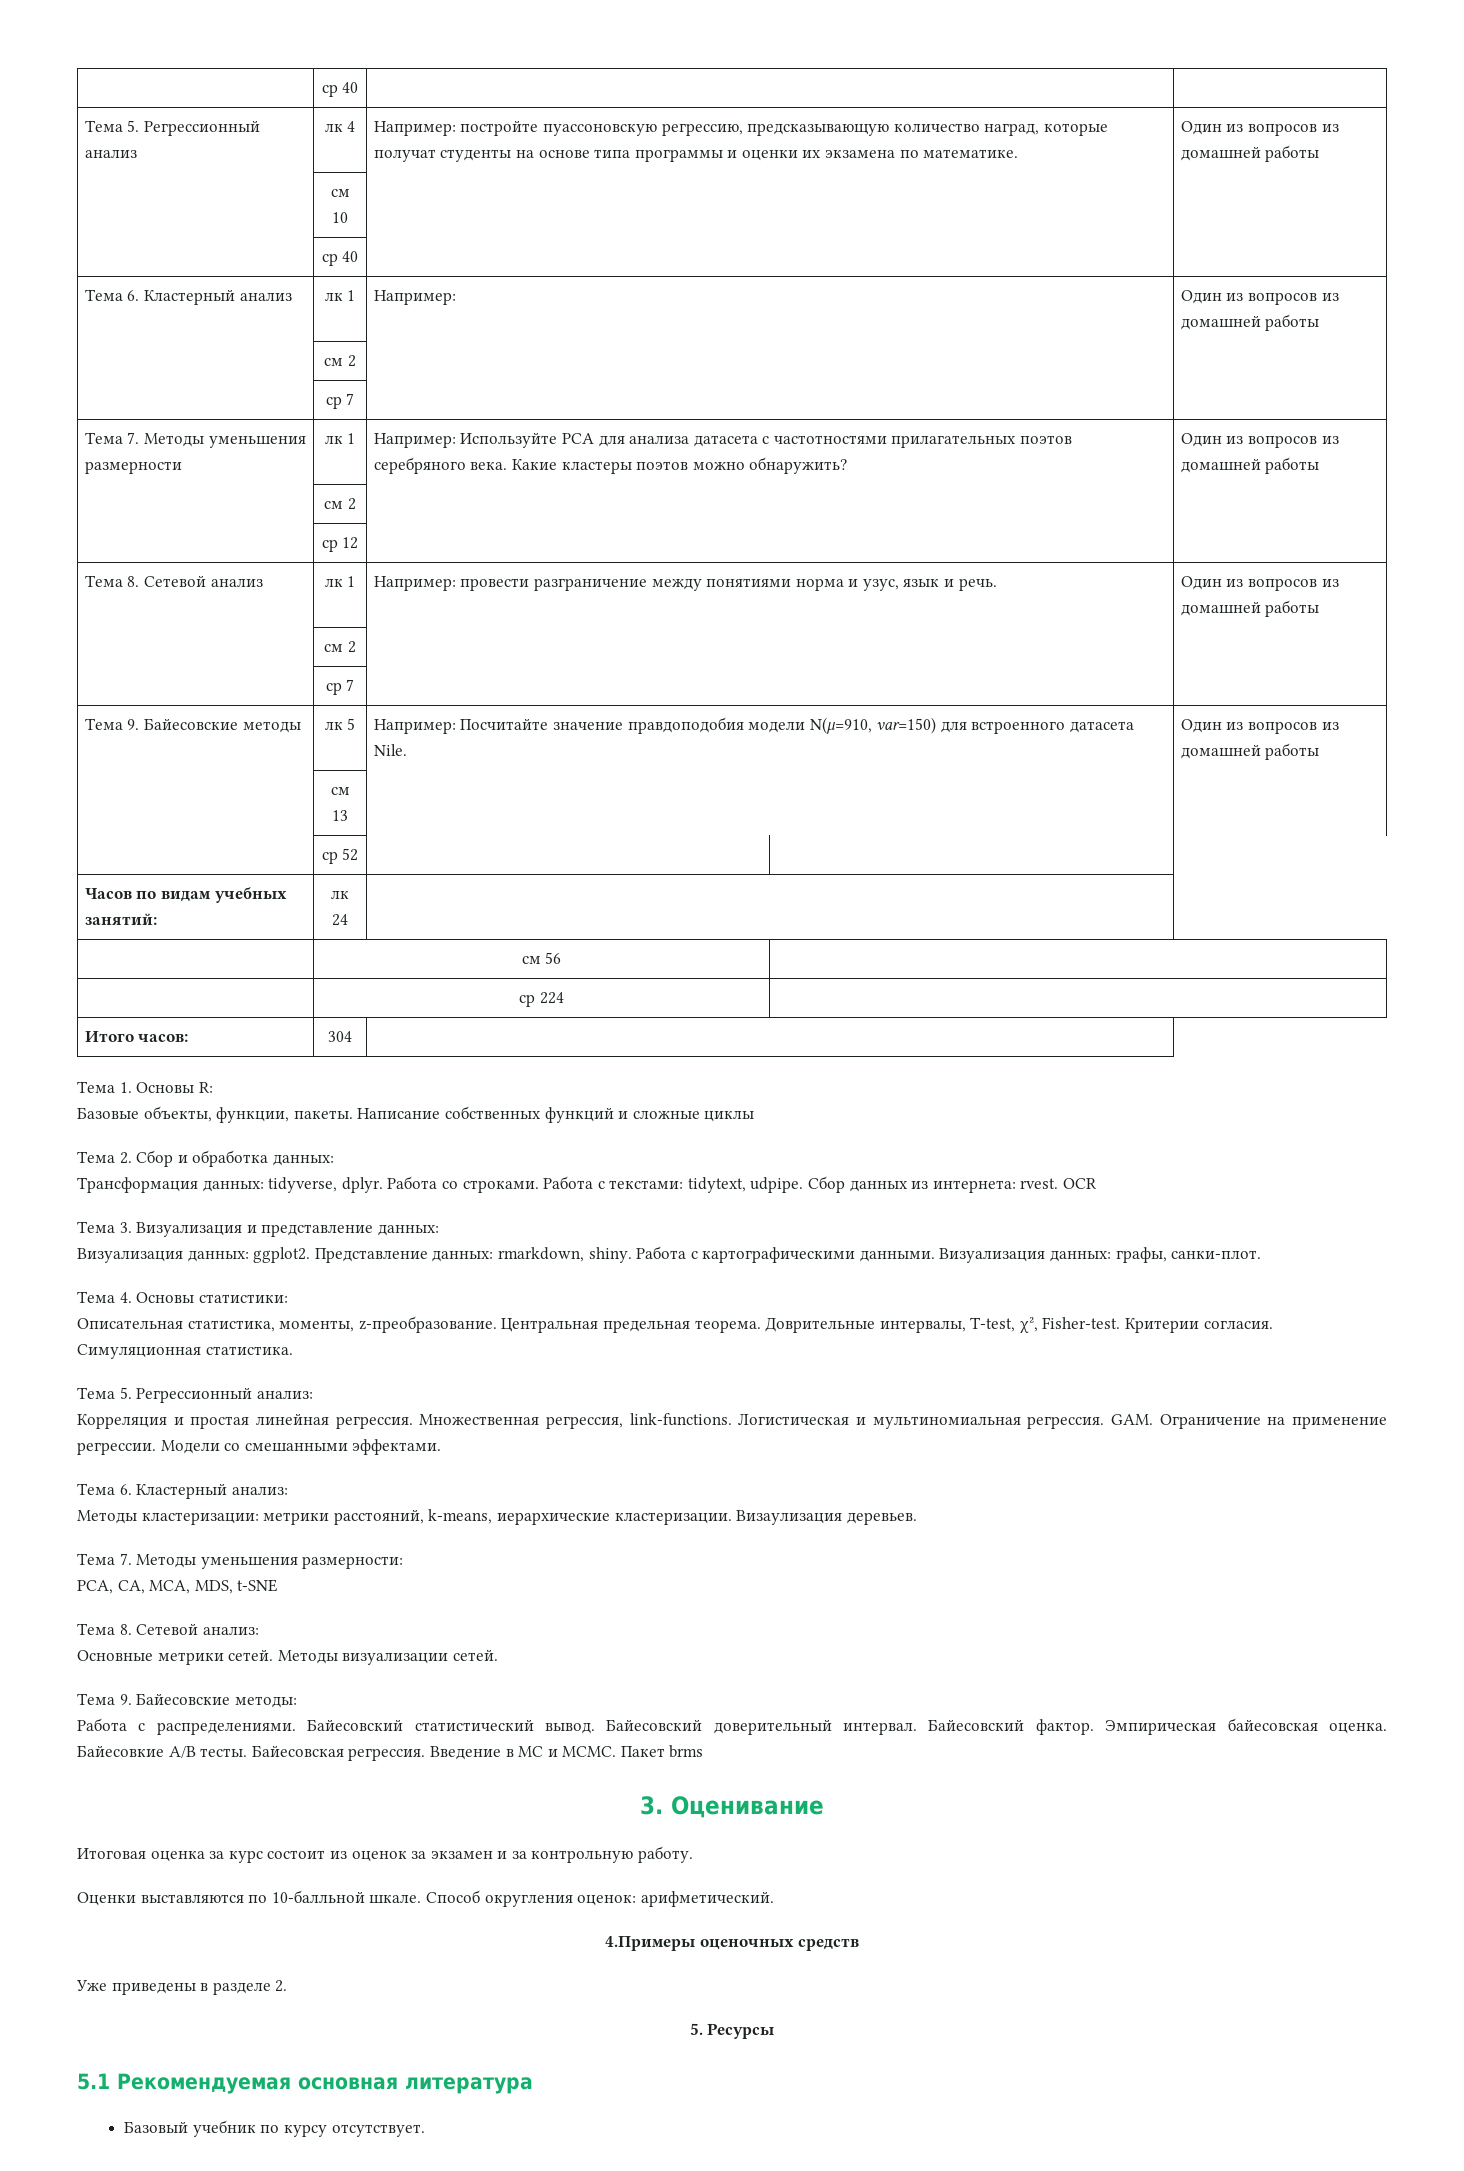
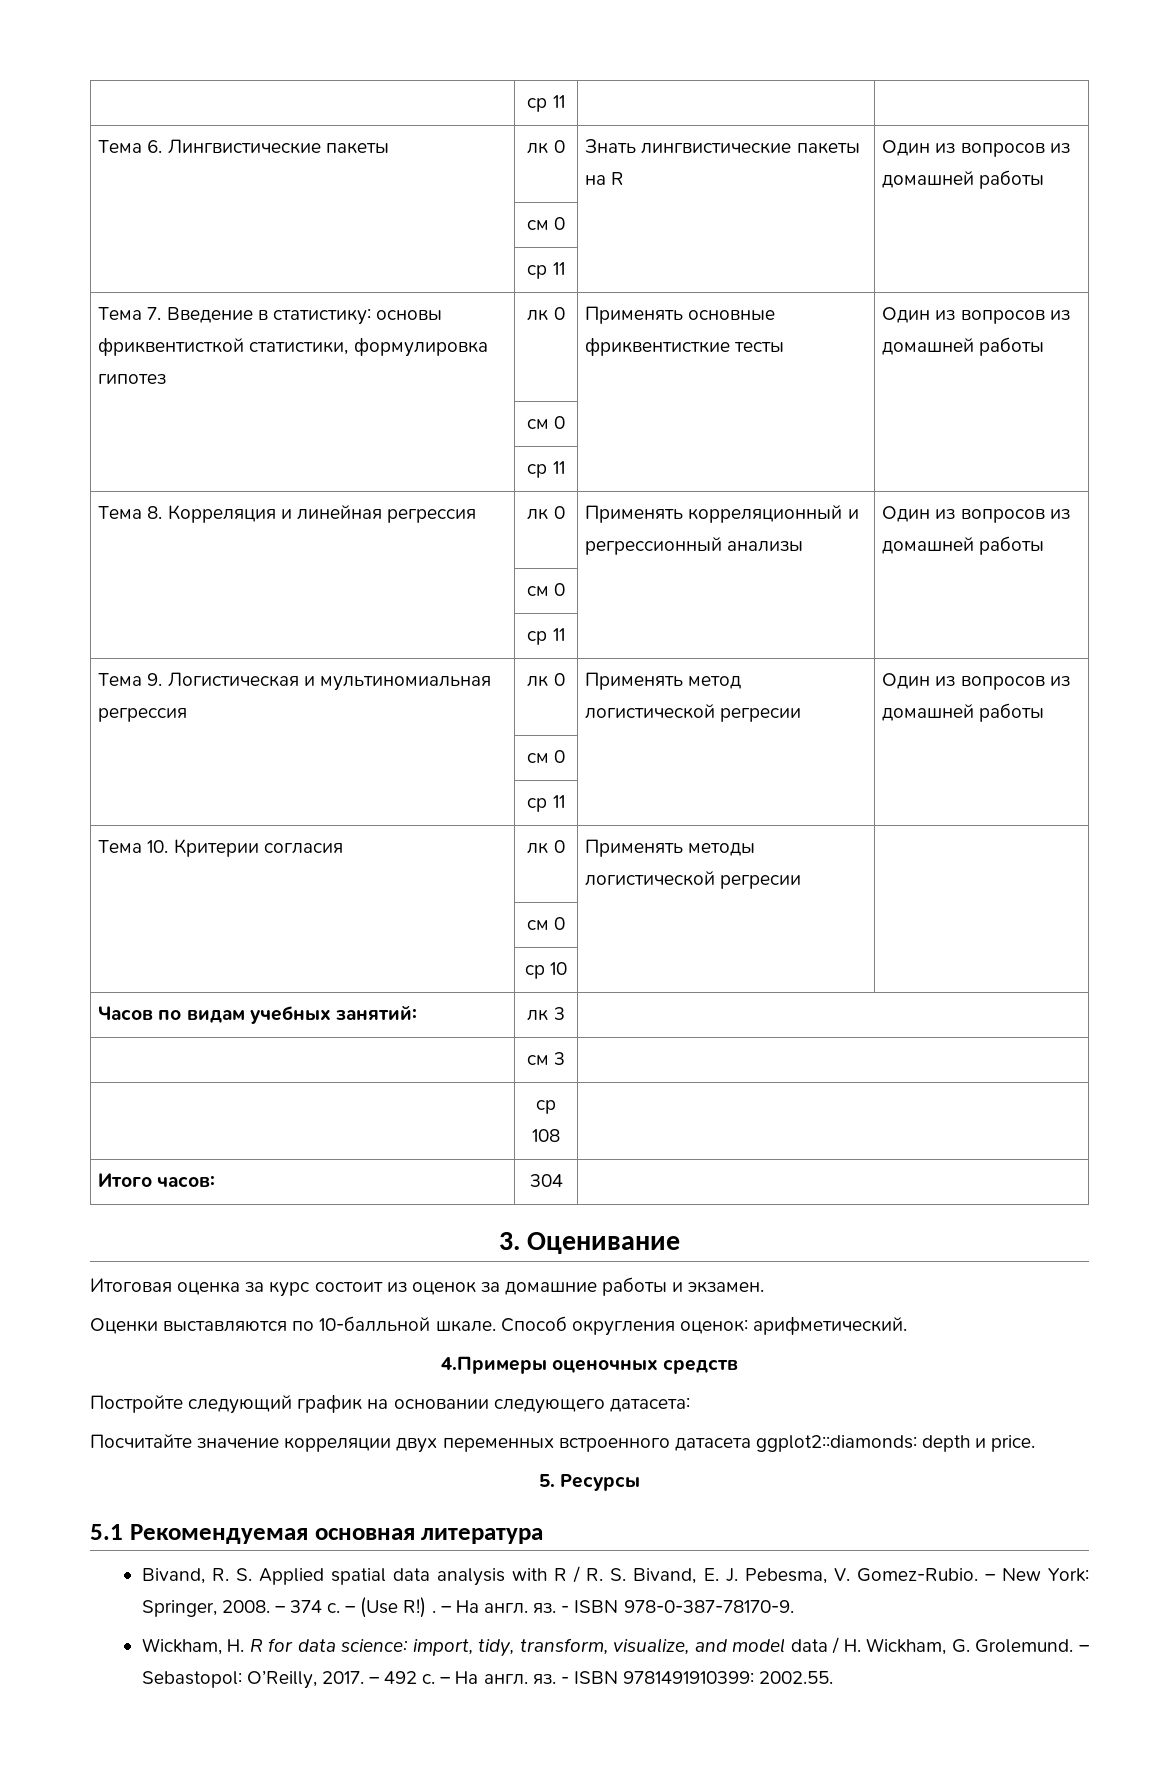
[321,82,359,97] [84,120,260,136] [84,149,137,158] [324,121,356,132] [373,120,1108,136] [373,149,1019,162] [1180,121,1339,136] [1180,145,1320,162] [330,189,350,197] [332,212,348,223] [321,251,359,266] [84,289,292,305] [324,290,356,301] [373,290,456,305] [1180,290,1339,305] [1180,314,1320,331] [324,355,356,367] [325,393,355,409] [84,432,306,448] [84,461,182,474] [324,433,356,444] [373,432,1073,448] [373,457,848,474] [1180,433,1339,448] [1180,457,1320,474] [324,498,356,510] [321,537,359,552] [84,575,263,587] [324,576,356,587] [373,576,997,591] [1180,576,1339,591] [1180,600,1320,617] [324,641,356,653] [325,679,355,695] [84,718,301,733] [324,718,356,730] [373,717,1135,734] [373,744,407,756] [1180,719,1339,734] [1180,743,1320,760] [330,787,350,795] [332,810,348,821] [321,848,359,864] | ср 40 | | // Тема 5. Регрессионный анализ | лк 4 | Например: постройте пуассоновскую регрессию, предсказывающую количество наград, которые получат студенты на основе типа программы и оценки их экзамена по математике. | Один из вопросов из домашней работы // | см 10 | | // | ср 40 | | // Тема 6. Кластерный анализ | лк 1 | Например: | Один из вопросов из домашней работы // | см 2 | | // | ср 7 | | // Тема 7. Методы уменьшения размерности | лк 1 | Например: Используйте PCA для анализа датасета с частотностями прилагательных поэтов серебряного века. Какие кластеры поэтов можно обнаружить? | Один из вопросов из домашней работы // | см 2 | | // | ср 12 | | // Тема 8. Сетевой анализ | лк 1 | Например: провести разграничение между понятиями норма и узус, язык и речь. | Один из вопросов из домашней работы // | см 2 | | // | ср 7 | | // Тема 9. Байесовские методы | лк 5 | Например: Посчитайте значение правдоподобия модели N(μ=910, var=150) для встроенного датасета Nile. | Один из вопросов из домашней работы // | см 13 | | // | ср 52 -> [527,95,565,112] [98,139,389,154] [526,140,565,154] [585,139,860,154] [585,172,625,185] [882,140,1070,157] [882,170,1045,189] [526,217,566,230] [527,262,565,279] [98,307,442,325] [98,337,488,357] [98,374,167,384] [526,307,565,321] [585,306,776,324] [585,337,785,356] [882,307,1070,324] [882,337,1045,356] [526,416,566,429] [527,461,565,478] [98,505,476,523] [526,506,565,520] [585,505,859,523] [585,537,804,555] [882,506,1070,523] [882,536,1045,555] [526,583,566,596] [527,628,565,645] [98,672,491,691] [98,708,188,722] [526,673,565,687] [585,672,742,690] [584,704,802,722] [882,673,1070,690] [882,703,1045,722] [526,750,566,763] [527,795,565,812] [98,839,343,857] [526,840,565,854] [585,839,756,857] [584,871,802,889] [526,917,566,930] [524,962,568,979] | ср 11 | | // Тема 6. Лингвистические пакеты | лк 0 | Знать лингвистические пакеты на R | Один из вопросов из домашней работы // | см 0 | | // | ср 11 | | // Тема 7. Введение в статистику: основы фриквентисткой статистики, формулировка гипотез | лк 0 | Применять основные фриквентисткие тесты | Один из вопросов из домашней работы // | см 0 | | // | ср 11 | | // Тема 8. Корреляция и линейная регрессия | лк 0 | Применять корреляционный и регрессионный анализы | Один из вопросов из домашней работы // | см 0 | | // | ср 11 | | // Тема 9. Логистическая и мультиномиальная регрессия | лк 0 | Применять метод логистической регресии | Один из вопросов из домашней работы // | см 0 | | // | ср 11 | | // Тема 10. Критерии согласия | лк 0 | Применять методы логистической регресии | // | см 0 | | // | ср 10
[332,914,348,926] [521,952,562,964] [519,992,564,1007] 24 | // | см 56 | // | ср 224 -> [553,1007,565,1020] [526,1052,566,1065] [536,1100,556,1114] [532,1129,560,1142] 3 | // | см 3 | // | ср 108
[77,1081,213,1093] [77,1106,755,1123] [77,1150,334,1167] [77,1176,1098,1193] [77,1221,439,1237] [77,1246,1262,1263] [77,1291,288,1303] [77,1316,1273,1334] [77,1344,293,1359] [77,1387,313,1403] [77,1413,1387,1429] [77,1439,442,1455] [77,1483,288,1499] [77,1509,917,1525] [77,1553,404,1569] [77,1579,278,1594] [77,1623,259,1635] [77,1649,498,1665] [77,1693,297,1708] [77,1718,1387,1735] [77,1745,704,1761] // Тема 1. Основы R: // Базовые объекты, функции, пакеты. Написание собственных функций и сложные циклы // Тема 2. Сбор и обработка данных: // Трансформация данных: tidyverse, dplyr. Работа со строками. Работа с текстами: tidytext, udpipe. Сбор данных из интернета: rvest. OCR // Тема 3. Визуализация и представление данных: // Визуализация данных: ggplot2. Представление данных: rmarkdown, shiny. Работа с картографическими данными. Визуализация данных: графы, санки-плот. // Тема 4. Основы статистики: // Описательная статистика, моменты, z-преобразование. Центральная предельная теорема. Доврительные интервалы, T-test, χ², Fisher-test. Критерии согласия. Симуляционная статистика. // Тема 5. Регрессионный анализ: // Корреляция и простая линейная регрессия. Множественная регрессия, link-functions. Логистическая и мультиномиальная регрессия. GAM. Ограничение на применение регрессии. Модели со смешанными эффектами. // Тема 6. Кластерный анализ: // Методы кластеризации: метрики расстояний, k-means, иерархические кластеризации. Визаулизация деревьев. // Тема 7. Методы уменьшения размерности: // PCA, CA, MCA, MDS, t-SNE // Тема 8. Сетевой анализ: // Основные метрики сетей. Методы визуализации сетей. // Тема 9. Байесовские методы: // Работа с распределениями. Байесовский статистический вывод. Байесовский доверительный интервал. Байесовский фактор. Эмпирическая байесовская оценка. Байесовкие A/B тесты. Байесовская регрессия. Введение в MC и MCMC. Пакет brms -> (563, 1180) none
[430,1846,694,1863] экзамен и за контрольную работу. -> [505,1277,765,1296] домашние работы и экзамен.
[76,1980,288,1995] Уже приведены в разделе 2. -> [90,1394,690,1414] [90,1434,1036,1453] Постройте следующий график на основании следующего датасета: // Посчитайте значение корреляции двух переменных встроенного датасета ggplot2::diamonds: depth и price.
[124,2120,425,2137] Базовый учебник по курсу отсутствует. -> [141,1566,1089,1586] [141,1597,794,1618] [141,1637,1090,1657] [141,1670,834,1689] Bivand, R. S. Applied spatial data analysis with R / R. S. Bivand, E. J. Pebesma, V. Gomez-Rubio. – New York: Springer, 2008. – 374 с. – (Use R!) . – На англ. яз. - ISBN 978-0-387-78170-9. // Wickham, H. R for data science: import, tidy, transform, visualize, and model data / H. Wickham, G. Grolemund. – Sebastopol: O’Reilly, 2017. – 492 с. – На англ. яз. - ISBN 9781491910399: 2002.55.

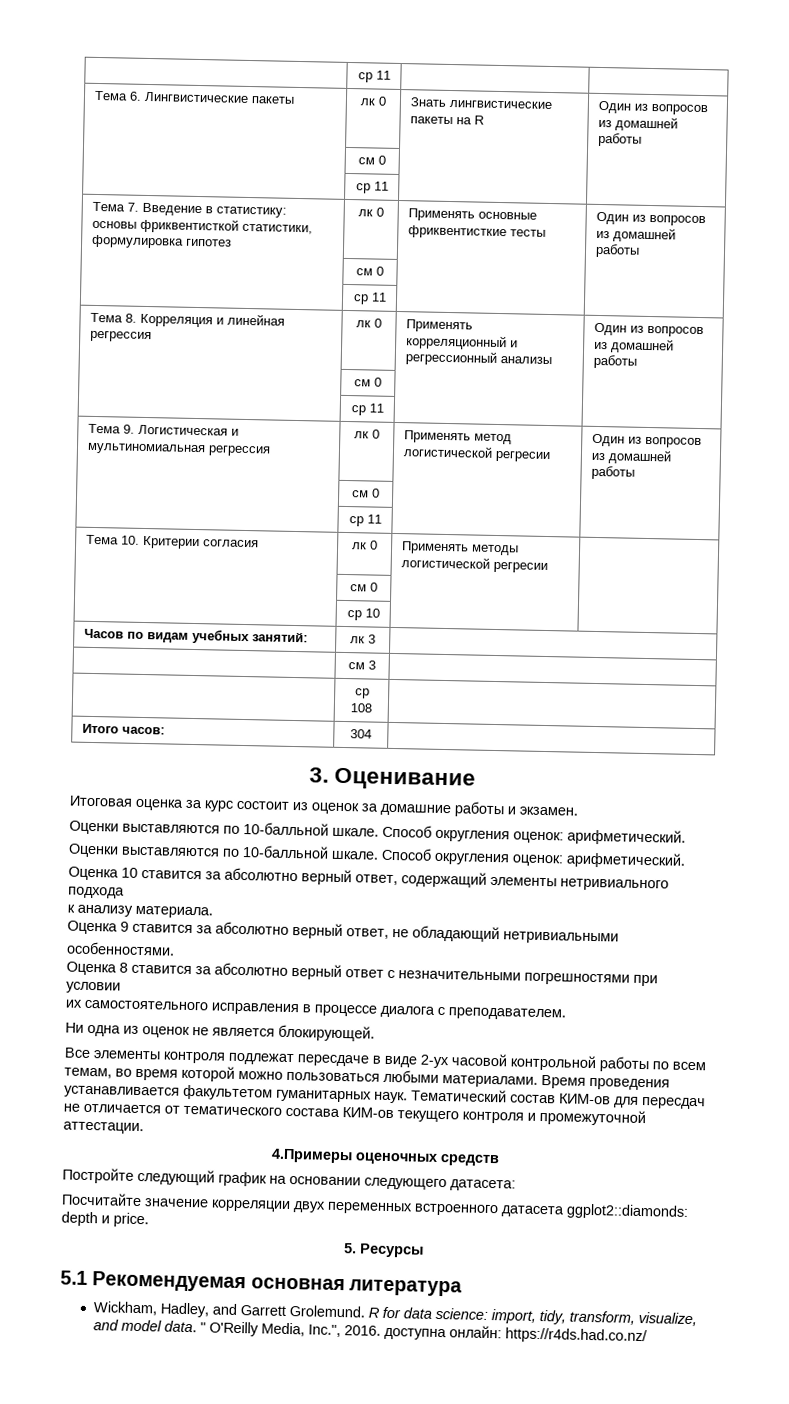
(908, 1325) none -> [68,843,686,869] [68,866,669,892] [68,886,125,899] [67,904,213,919] [67,920,619,945] [66,941,175,956] [66,961,658,987] [66,981,121,994] [65,999,566,1021] [65,1022,375,1042] [64,1047,706,1073] [64,1065,670,1091] [64,1084,706,1110] [63,1103,646,1127] [63,1121,144,1135] // Оценки выставляются по 10-балльной шкале. Способ округления оценок: арифметический. // Оценка 10 ставится за абсолютно верный ответ, содержащий элементы нетривиального подхода // к анализу материала. // Оценка 9 ставится за абсолютно верный ответ, не обладающий нетривиальными // особенностями. // Оценка 8 ставится за абсолютно верный ответ с незначительными погрешностями при условии // их самостоятельного исправления в процессе диалога с преподавателем. // Ни одна из оценок не является блокирующей. // Все элементы контроля подлежат пересдаче в виде 2-ух часовой контрольной работы по всем темам, во время которой можно пользоваться любыми материалами. Время проведения устанавливается факультетом гуманитарных наук. Тематический состав КИМ-ов для пересдач не отличается от тематического состава КИМ-ов текущего контроля и промежуточной аттестации.
[141,1566,1089,1586] [141,1597,794,1618] [141,1638,245,1655] Bivand, R. S. Applied spatial data analysis with R / R. S. Bivand, E. J. Pebesma, V. Gomez-Rubio. – New York: Springer, 2008. – 374 с. – (Use R!) . – На англ. яз. - ISBN 978-0-387-78170-9. // Wickham, H. -> [92,1301,365,1318] Wickham, Hadley, and Garrett Grolemund.
[790,1637,1090,1655] [141,1670,834,1689] data / H. Wickham, G. Grolemund. – Sebastopol: O’Reilly, 2017. – 492 с. – На англ. яз. - ISBN 9781491910399: 2002.55. -> [163,1320,648,1345] data. " O'Reilly Media, Inc.", 2016. доступна онлайн: https://r4ds.had.co.nz/

